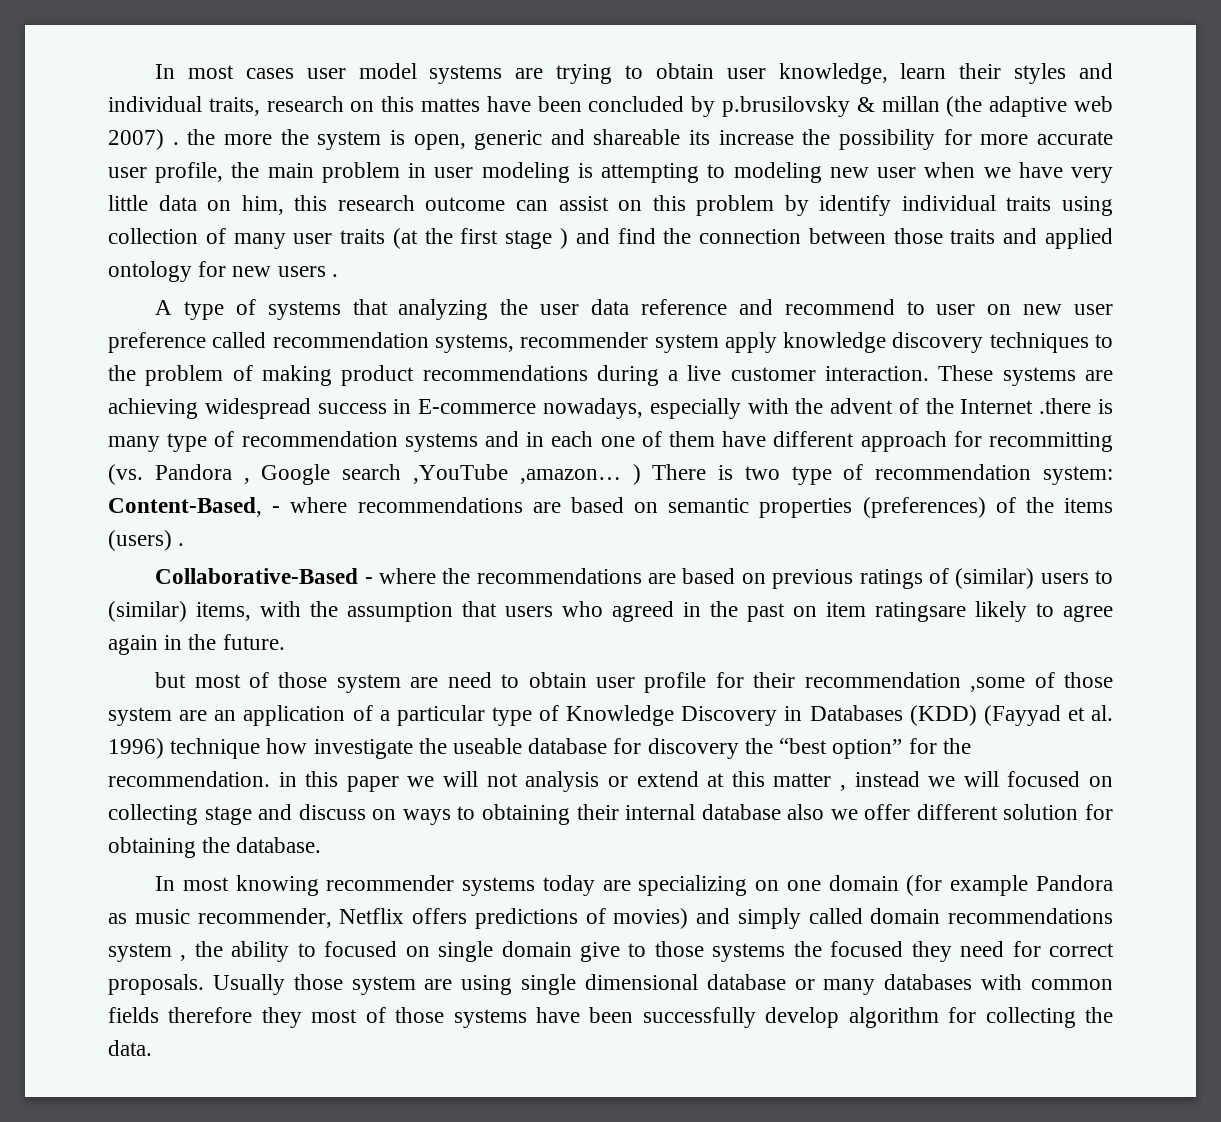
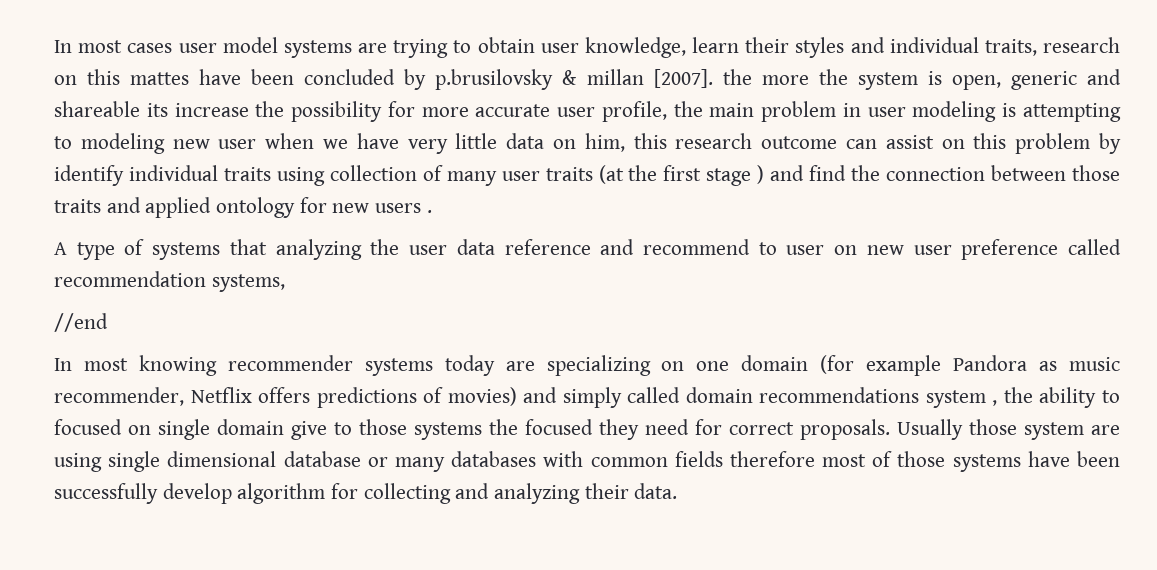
[946,96,1113,117] [108,129,179,150] (the adaptive web 2007) . -> [653,69,713,88] [2007].
[520,332,1113,353] [108,365,1113,386] [108,398,1114,419] [108,431,1114,452] [108,464,1114,485] [108,497,1113,518] [108,530,185,551] [155,568,1113,589] [108,601,1113,622] [108,634,285,655] [155,672,1113,693] [108,705,1113,726] [108,738,971,759] [108,771,1113,792] [108,804,1113,825] [108,837,322,858] recommender system apply knowledge discovery techniques to the problem of making product recommendations during a live customer interaction. These systems are achieving widespread success in E-commerce nowadays, especially with the advent of the Internet .there is many type of recommendation systems and in each one of them have different approach for recommitting (vs. Pandora , Google search ,YouTube ,amazon… ) There is two type of recommendation system: Content-Based, - where recommendations are based on semantic properties (preferences) of the items (users) . // Collaborative-Based - where the recommendations are based on previous ratings of (similar) users to (similar) items, with the assumption that users who agreed in the past on item ratingsare likely to agree again in the future. // but most of those system are need to obtain user profile for their recommendation ,some of those system are an application of a particular type of Knowledge Discovery in Databases (KDD) (Fayyad et al. 1996) technique how investigate the useable database for discovery the “best option” for the recommendation. in this paper we will not analysis or extend at this matter , instead we will focused on collecting stage and discuss on ways to obtaining their internal database also we offer different solution for obtaining the database. -> [54,313,108,332] // //end
[261,1007,302,1028] they -> (815, 459) none
[1085,1007,1113,1023] the -> [455,483,629,504] and analyzing their

